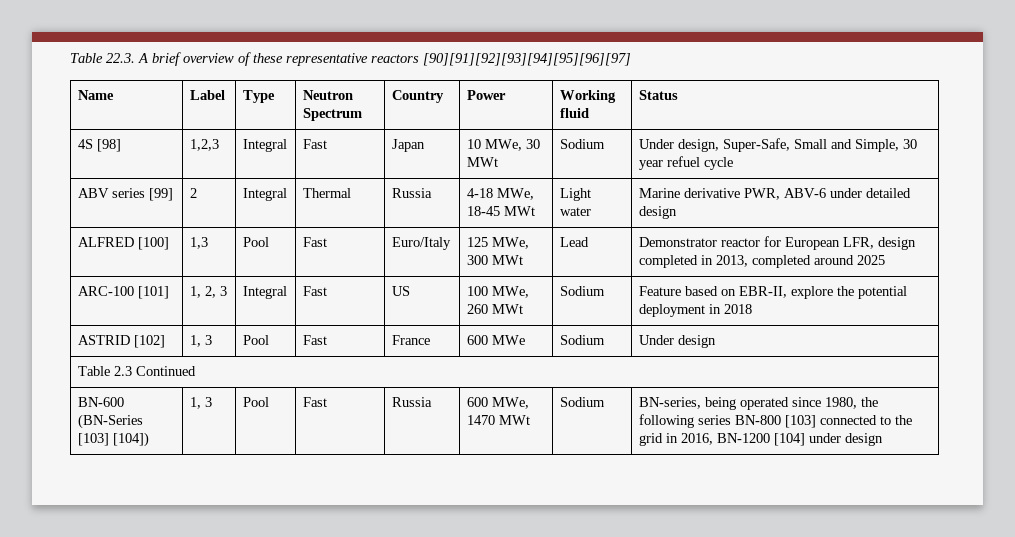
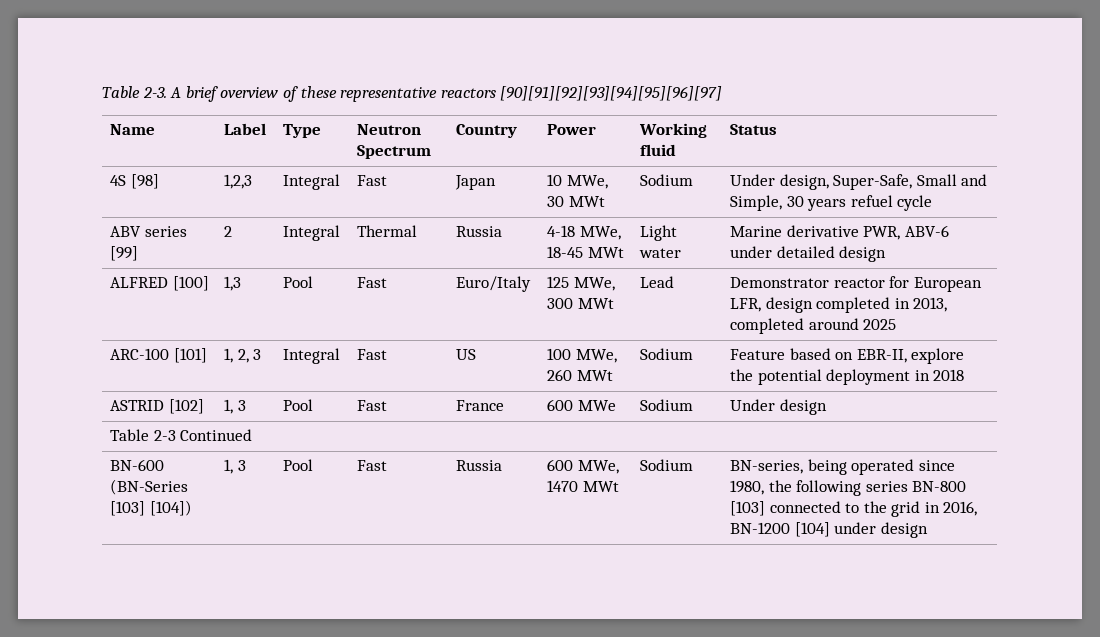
[70,53,135,63] Table 22.3. -> [102,86,167,98] Table 2-3.
[638,160,663,170] year -> [807,199,847,211] years
[113,366,132,376] 2.3 -> [153,430,176,441] 2-3

